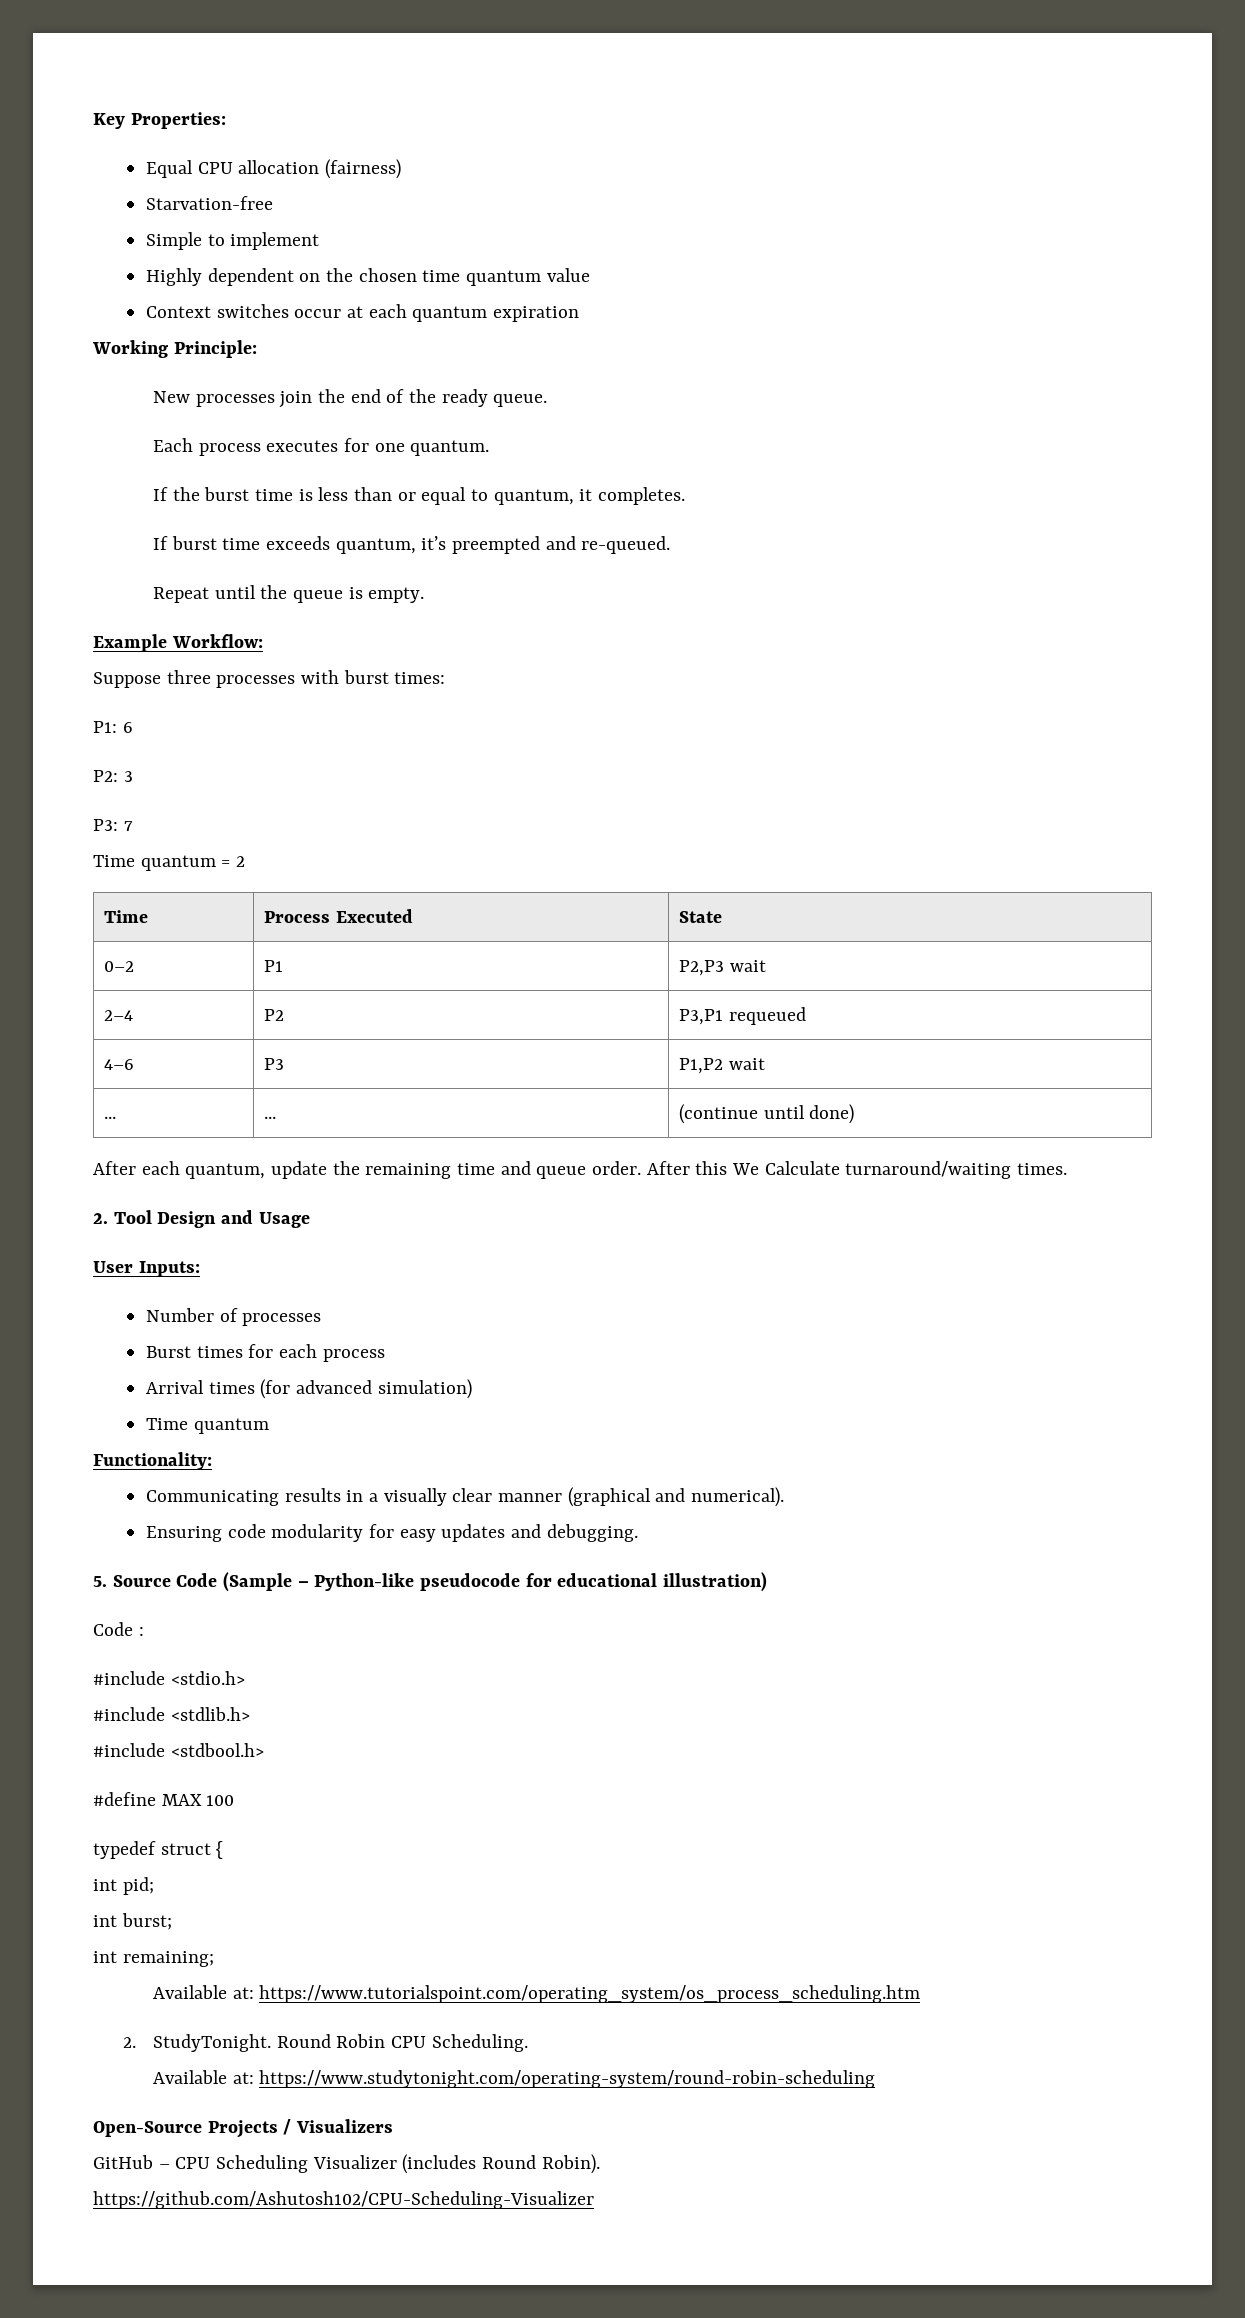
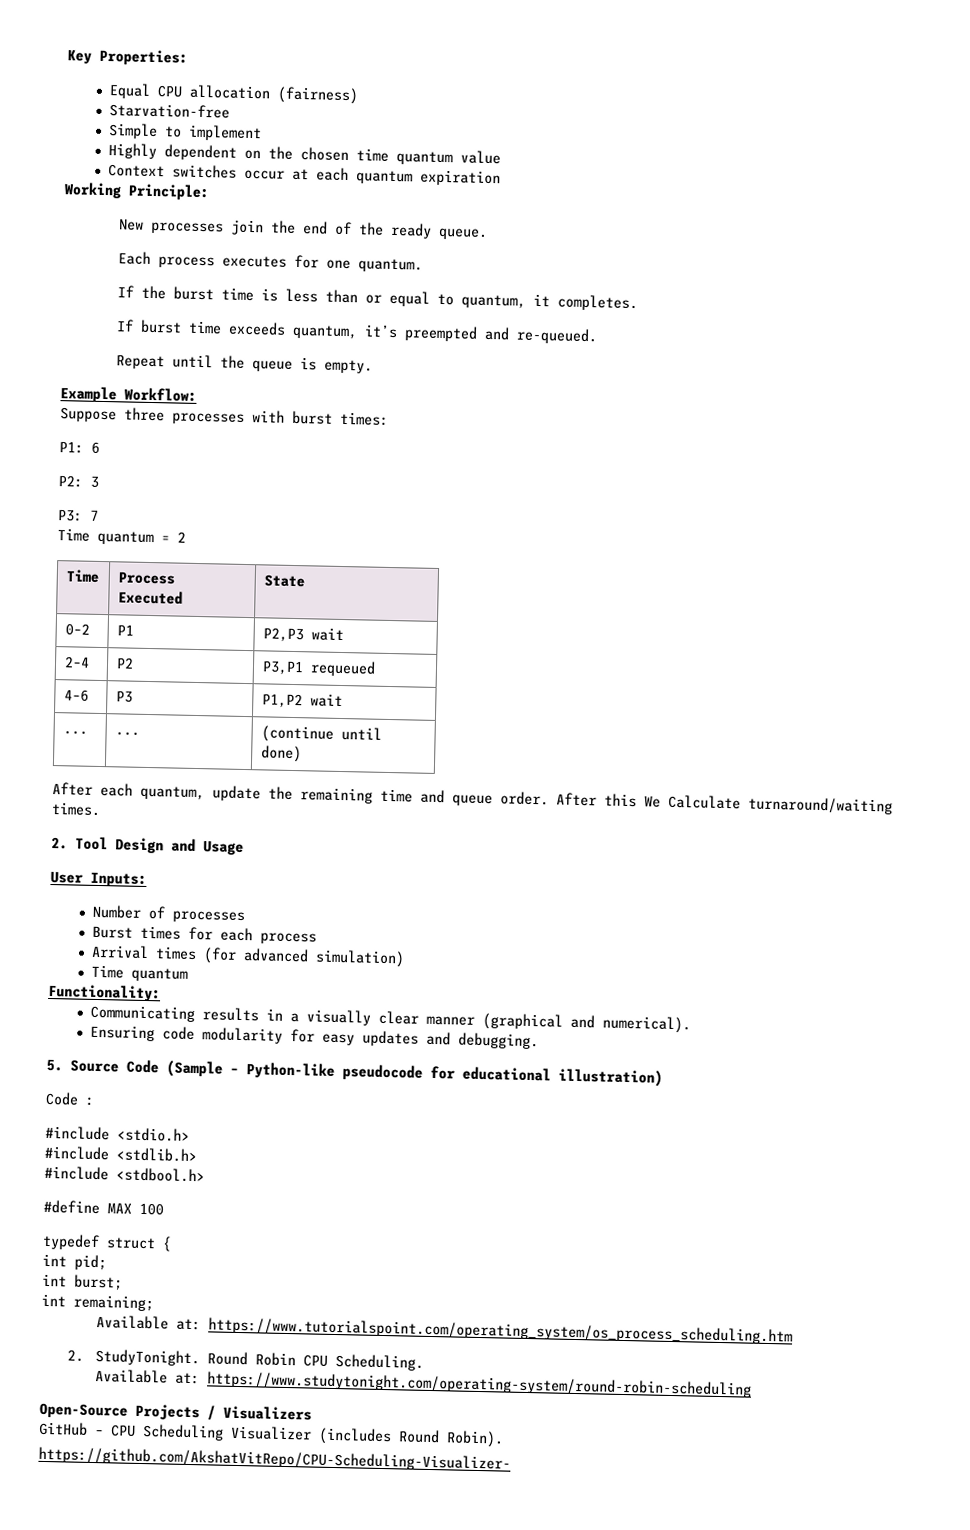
[93,2191,594,2209] https://github.com/Ashutosh102/CPU-Scheduling-Visualizer -> [38,1446,511,1472] https://github.com/AkshatVitRepo/CPU-Scheduling-Visualizer-

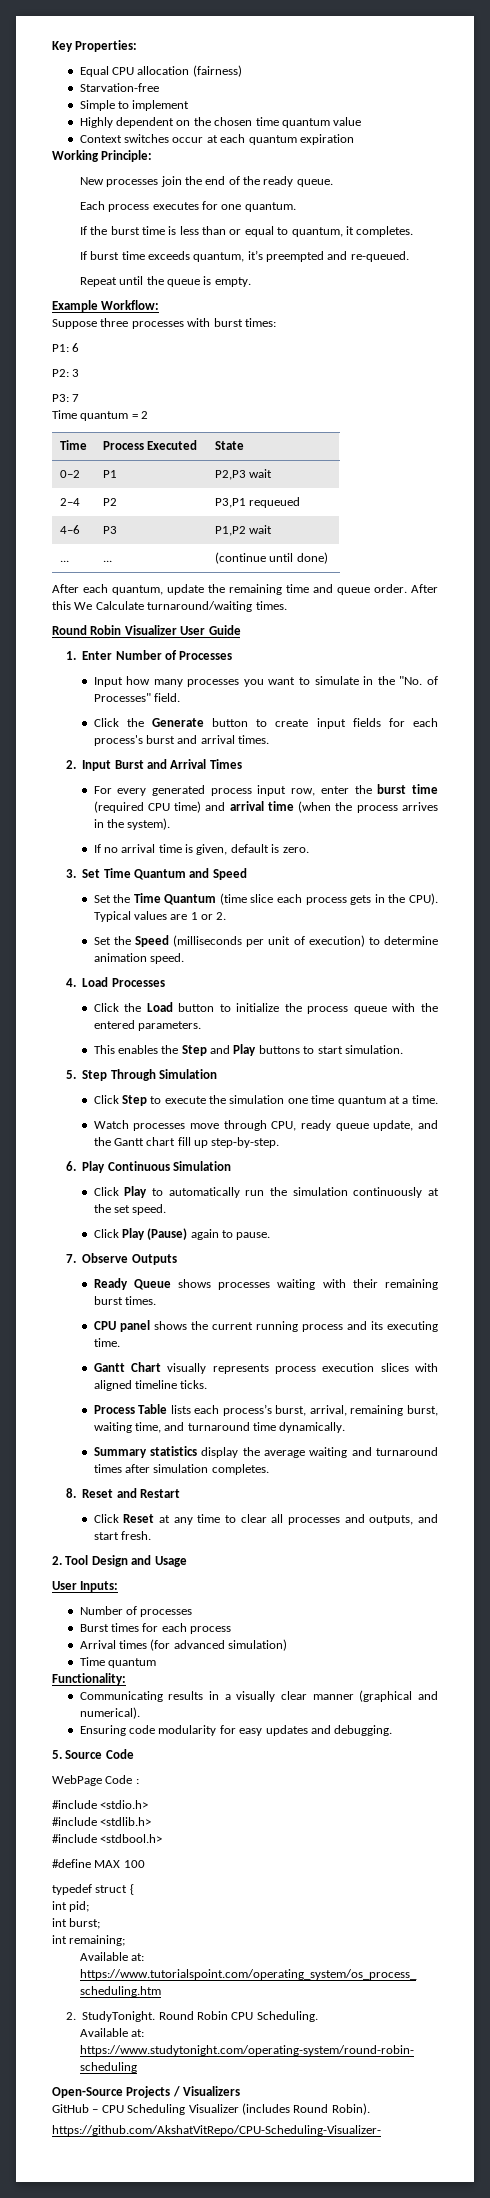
(101, 809) none -> [52,625,241,635] [65,650,233,660] [93,676,438,687] [93,693,180,702] [93,718,439,729] [93,735,270,746] [65,759,242,771] [93,784,438,796] [93,801,438,813] [93,818,171,830] [93,844,309,855] [65,868,247,880] [93,893,438,905] [93,911,227,922] [93,935,439,947] [93,953,184,964] [65,977,165,987] [93,1002,438,1014] [93,1020,201,1031] [93,1044,403,1056] [65,1069,217,1081] [93,1095,438,1106] [93,1120,438,1131] [93,1137,280,1148] [65,1161,231,1173] [93,1186,439,1198] [93,1204,167,1215] [93,1228,271,1240] [65,1253,177,1265] [93,1278,439,1290] [93,1296,156,1305] [93,1320,438,1332] [93,1338,120,1347] [93,1362,438,1374] [93,1380,208,1391] [93,1404,438,1416] [93,1422,346,1433] [93,1446,438,1458] [93,1464,269,1475] [65,1488,180,1498] [93,1514,438,1525] [93,1531,151,1540] // Round Robin Visualizer User Guide // 1. Enter Number of Processes // Input how many processes you want to simulate in the "No. of Processes" field. // Click the Generate button to create input fields for each process's burst and arrival times. // 2. Input Burst and Arrival Times // For every generated process input row, enter the burst time (required CPU time) and arrival time (when the process arrives in the system). // If no arrival time is given, default is zero. // 3. Set Time Quantum and Speed // Set the Time Quantum (time slice each process gets in the CPU). Typical values are 1 or 2. // Set the Speed (milliseconds per unit of execution) to determine animation speed. // 4. Load Processes // Click the Load button to initialize the process queue with the entered parameters. // This enables the Step and Play buttons to start simulation. // 5. Step Through Simulation // Click Step to execute the simulation one time quantum at a time. // Watch processes move through CPU, ready queue update, and the Gantt chart fill up step-by-step. // 6. Play Continuous Simulation // Click Play to automatically run the simulation continuously at the set speed. // Click Play (Pause) again to pause. // 7. Observe Outputs // Ready Queue shows processes waiting with their remaining burst times. // CPU panel shows the current running process and its executing time. // Gantt Chart visually represents process execution slices with aligned timeline ticks. // Process Table lists each process’s burst, arrival, remaining burst, waiting time, and turnaround time dynamically. // Summary statistics display the average waiting and turnaround times after simulation completes. // 8. Reset and Restart // Click Reset at any time to clear all processes and outputs, and start fresh.
[166,1060,663,1087] (Sample – Python-like pseudocode for educational illustration) // -> [52,1775,102,1786] // WebPage

